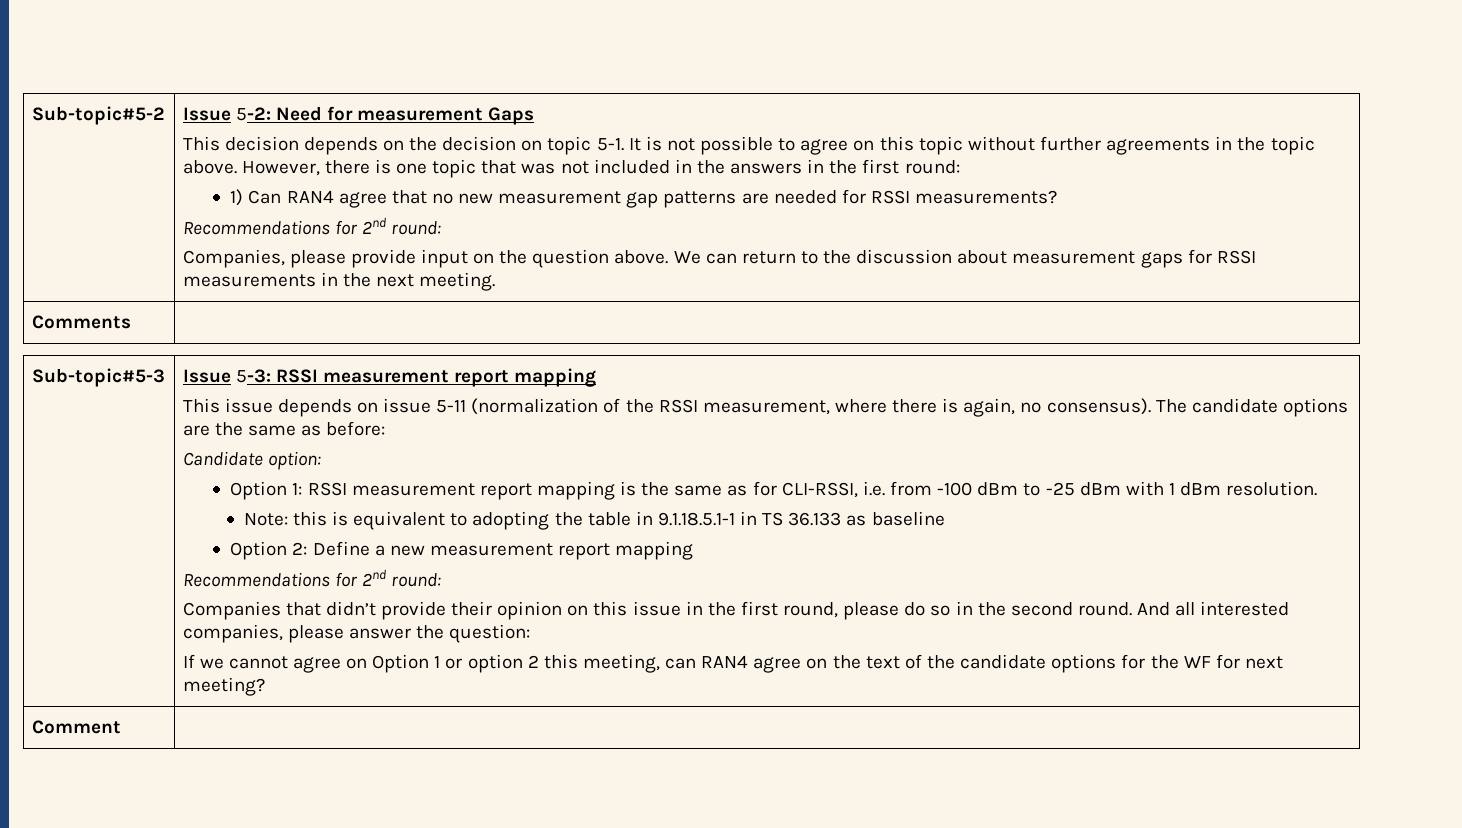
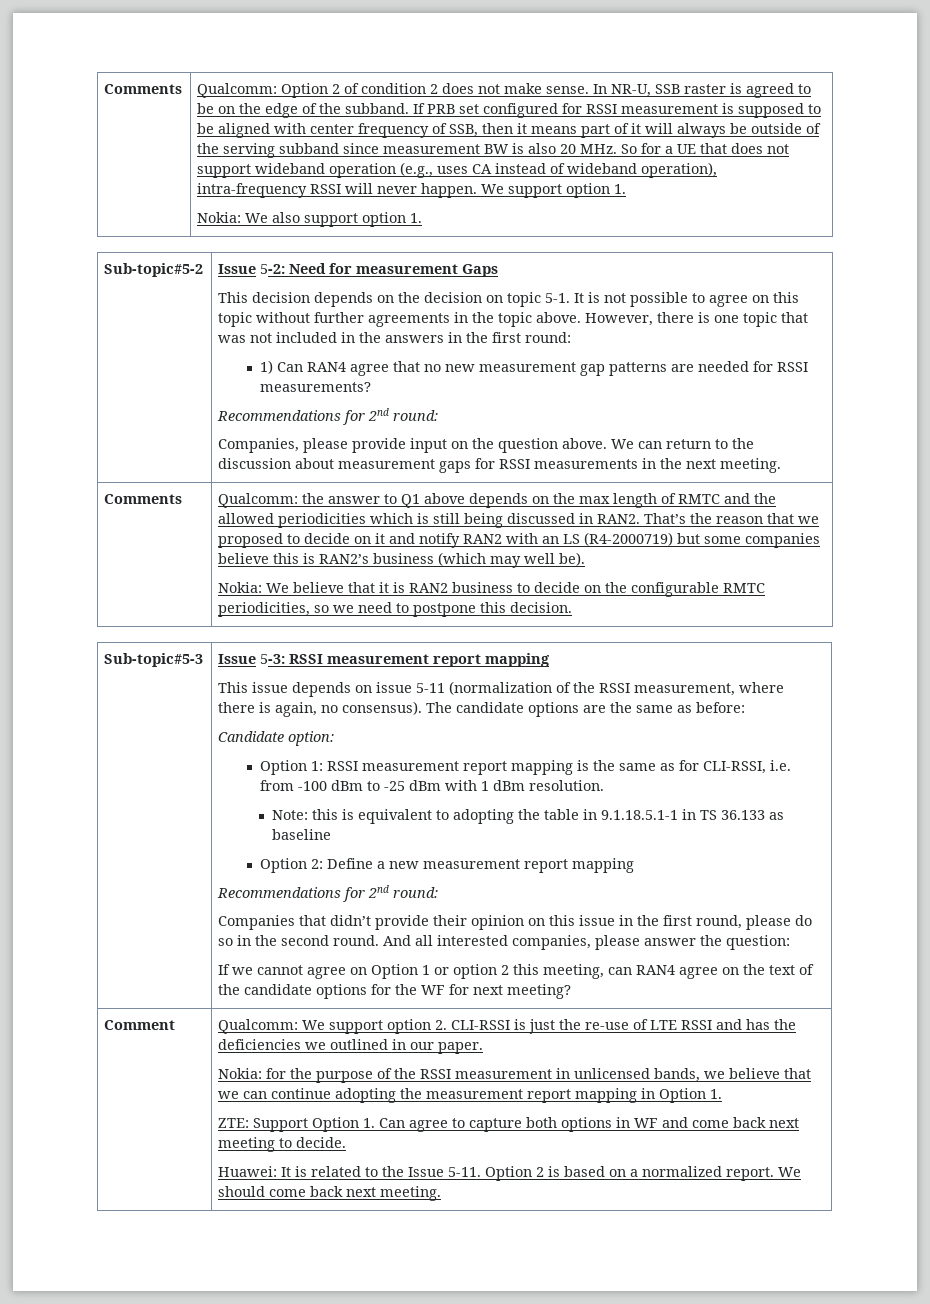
(31, 115) none -> [104,84,183,94] [197,83,812,98] [197,103,822,118] [197,123,822,138] [197,143,790,158] [197,162,718,178] [197,183,627,198] [197,212,423,227] Comments | Qualcomm: Option 2 of condition 2 does not make sense. In NR-U, SSB raster is agreed to be on the edge of the subband. If PRB set configured for RSSI measurement is supposed to be aligned with center frequency of SSB, then it means part of it will always be outside of the serving subband since measurement BW is also 20 MHz. So for a UE that does not support wideband operation (e.g., uses CA instead of wideband operation), intra-frequency RSSI will never happen. We support option 1. // Nokia: We also support option 1. //
(131, 322) none -> [218,493,777,508] [218,513,820,528] [218,532,821,548] [218,552,586,568] [218,582,766,597] [218,602,573,617] Qualcomm: the answer to Q1 above depends on the max length of RMTC and the allowed periodicities which is still being discussed in RAN2. That’s the reason that we proposed to decide on it and notify RAN2 with an LS (R4-2000719) but some companies believe this is RAN2’s business (which may well be). // Nokia: We believe that it is RAN2 business to decide on the configurable RMTC periodicities, so we need to postpone this decision.
(121, 727) none -> [218,1019,797,1034] [218,1039,484,1054] [218,1068,812,1083] [218,1088,723,1103] [218,1117,800,1132] [218,1137,347,1152] [218,1166,802,1181] [218,1186,442,1201] Qualcomm: We support option 2. CLI-RSSI is just the re-use of LTE RSSI and has the deficiencies we outlined in our paper. // Nokia: for the purpose of the RSSI measurement in unlicensed bands, we believe that we can continue adopting the measurement report mapping in Option 1. // ZTE: Support Option 1. Can agree to capture both options in WF and come back next meeting to decide. // Huawei: It is related to the Issue 5-11. Option 2 is based on a normalized report. We should come back next meeting.

